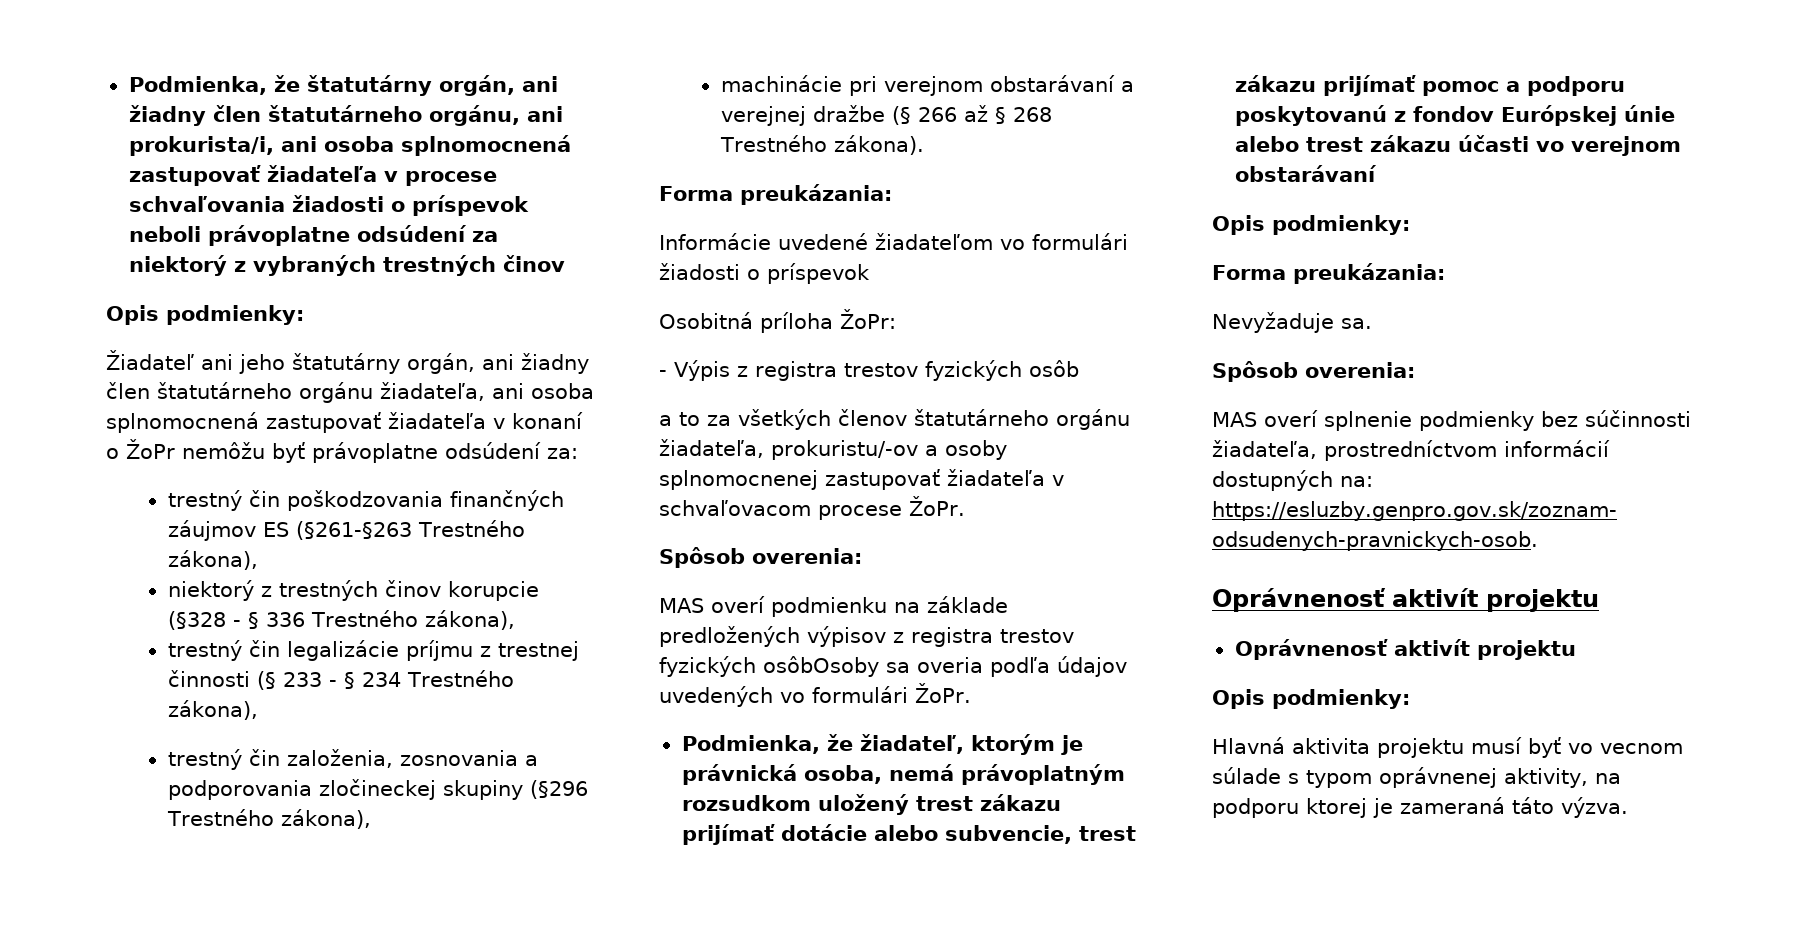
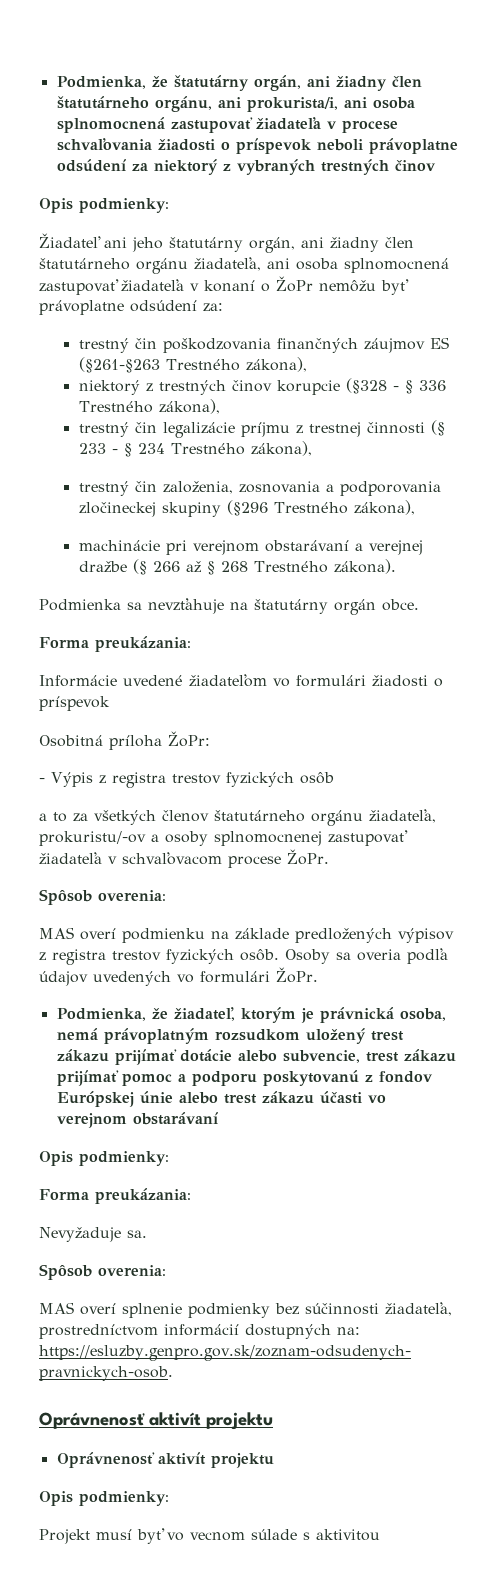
(924, 145) none -> [39,598,419,615] // Podmienka sa nevzťahuje na štatutárny orgán obce.
[762,656,879,677] osôbOsoby -> [240,949,330,964] osôb. Osoby
[1212,737,1464,758] Hlavná aktivita projektu -> [39,1529,90,1544] Projekt
[1306,767,1621,788] [1212,797,1628,818] typom oprávnenej aktivity, na podporu ktorej je zameraná táto výzva. -> [316,1529,380,1541] aktivitou

